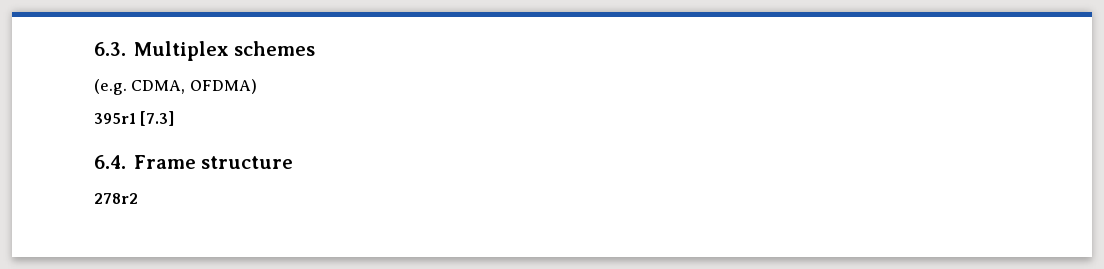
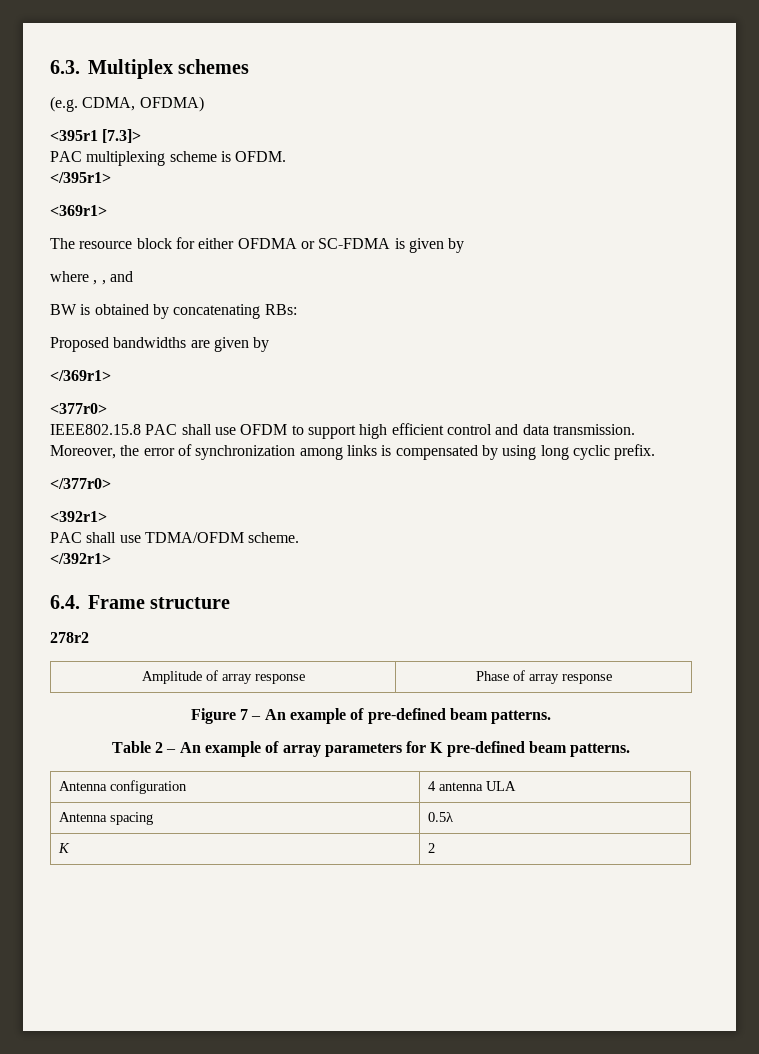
[94,111,175,126] [94,155,294,169] [94,193,138,204] 395r1 [7.3] // 6.4. Frame structure // 278r2 -> [50,129,142,143] [50,151,287,166] [50,172,111,183] [50,205,107,216] [50,237,465,253] [50,271,133,285] [50,304,297,319] [50,337,270,352] [50,370,111,381] [50,403,107,414] [50,423,635,439] [50,444,656,460] [50,478,111,489] [50,511,107,522] [50,532,300,543] [50,553,111,564] [50,595,231,609] [50,632,89,643] [141,670,305,684] [475,670,612,684] [190,708,552,724] [111,741,631,757] [59,780,188,794] [428,781,517,791] [59,812,154,825] [428,812,454,822] [58,843,71,853] [428,843,436,853] <395r1 [7.3]> // PAC multiplexing scheme is OFDM. // </395r1> // <369r1> // The resource block for either OFDMA or SC-FDMA is given by // where , , and // BW is obtained by concatenating RBs: // Proposed bandwidths are given by // </369r1> // <377r0> // IEEE802.15.8 PAC shall use OFDM to support high efficient control and data transmission. Moreover, the error of synchronization among links is compensated by using long cyclic prefix. // </377r0> // <392r1> // PAC shall use TDMA/OFDM scheme. // </392r1> // 6.4. Frame structure // 278r2 // Amplitude of array response | Phase of array response // Figure 7 – An example of pre-defined beam patterns. // Table 2 – An example of array parameters for K pre-defined beam patterns. // Antenna configuration | 4 antenna ULA // Antenna spacing | 0.5λ // K | 2

